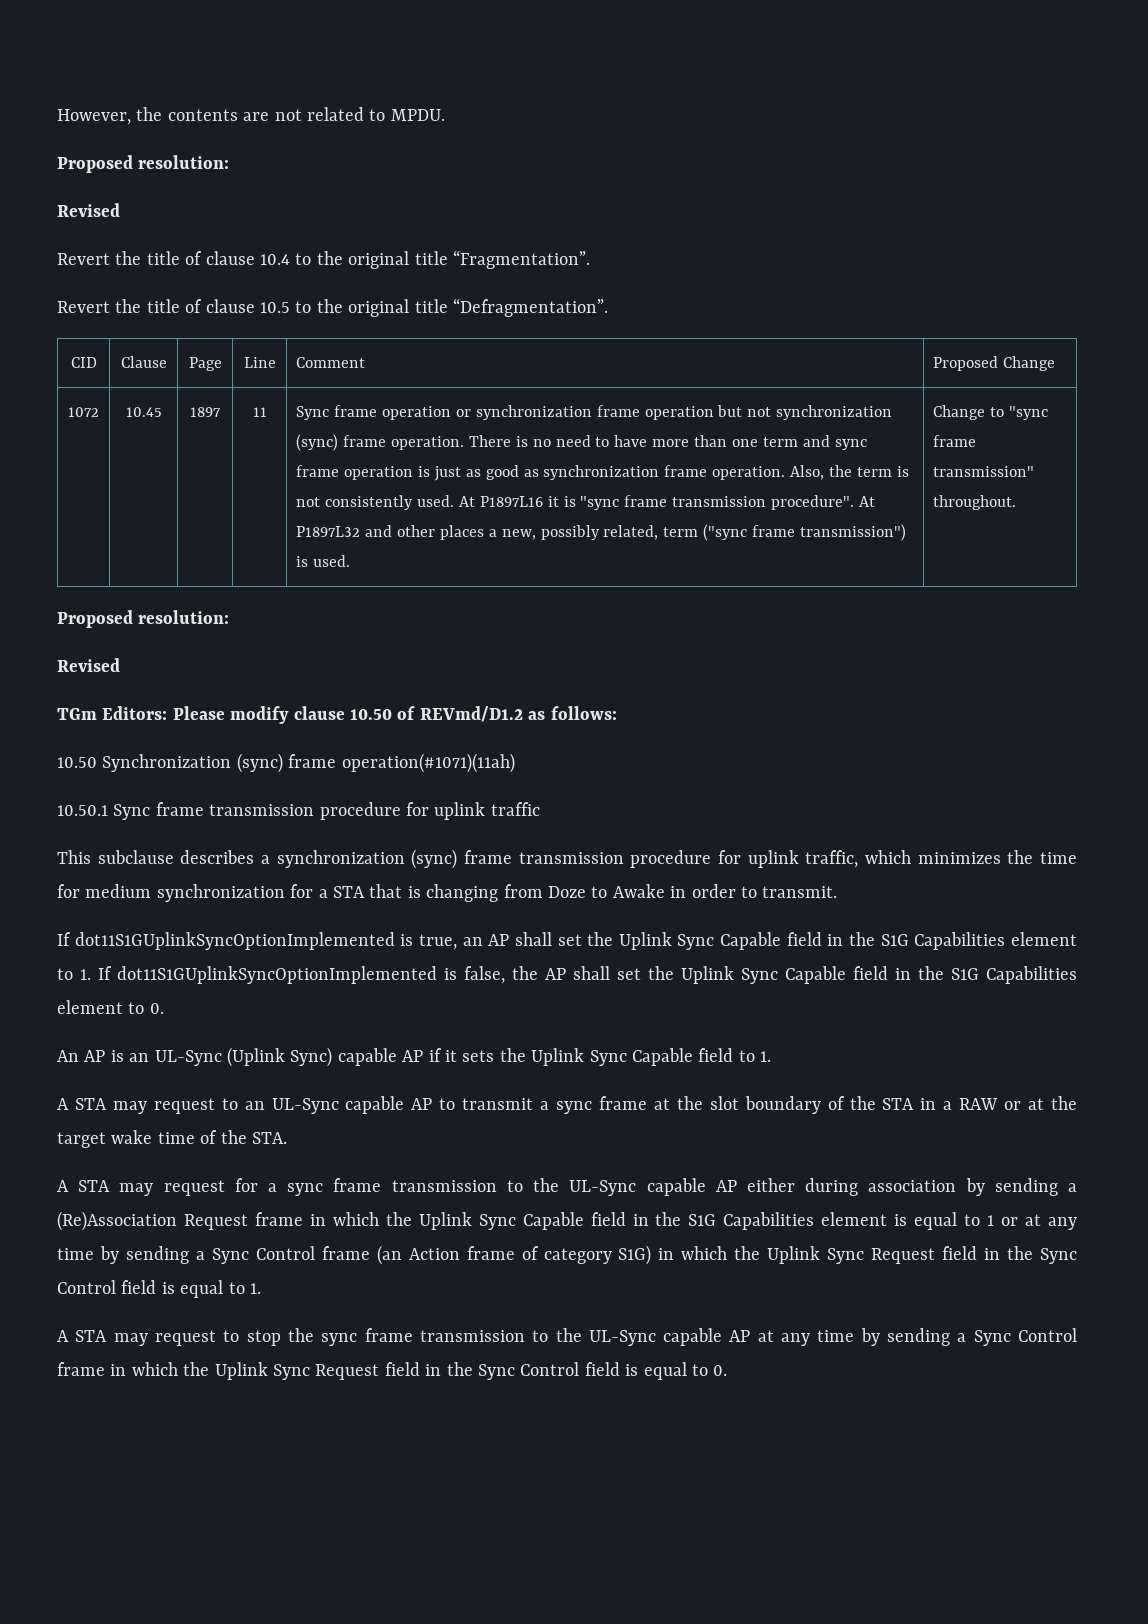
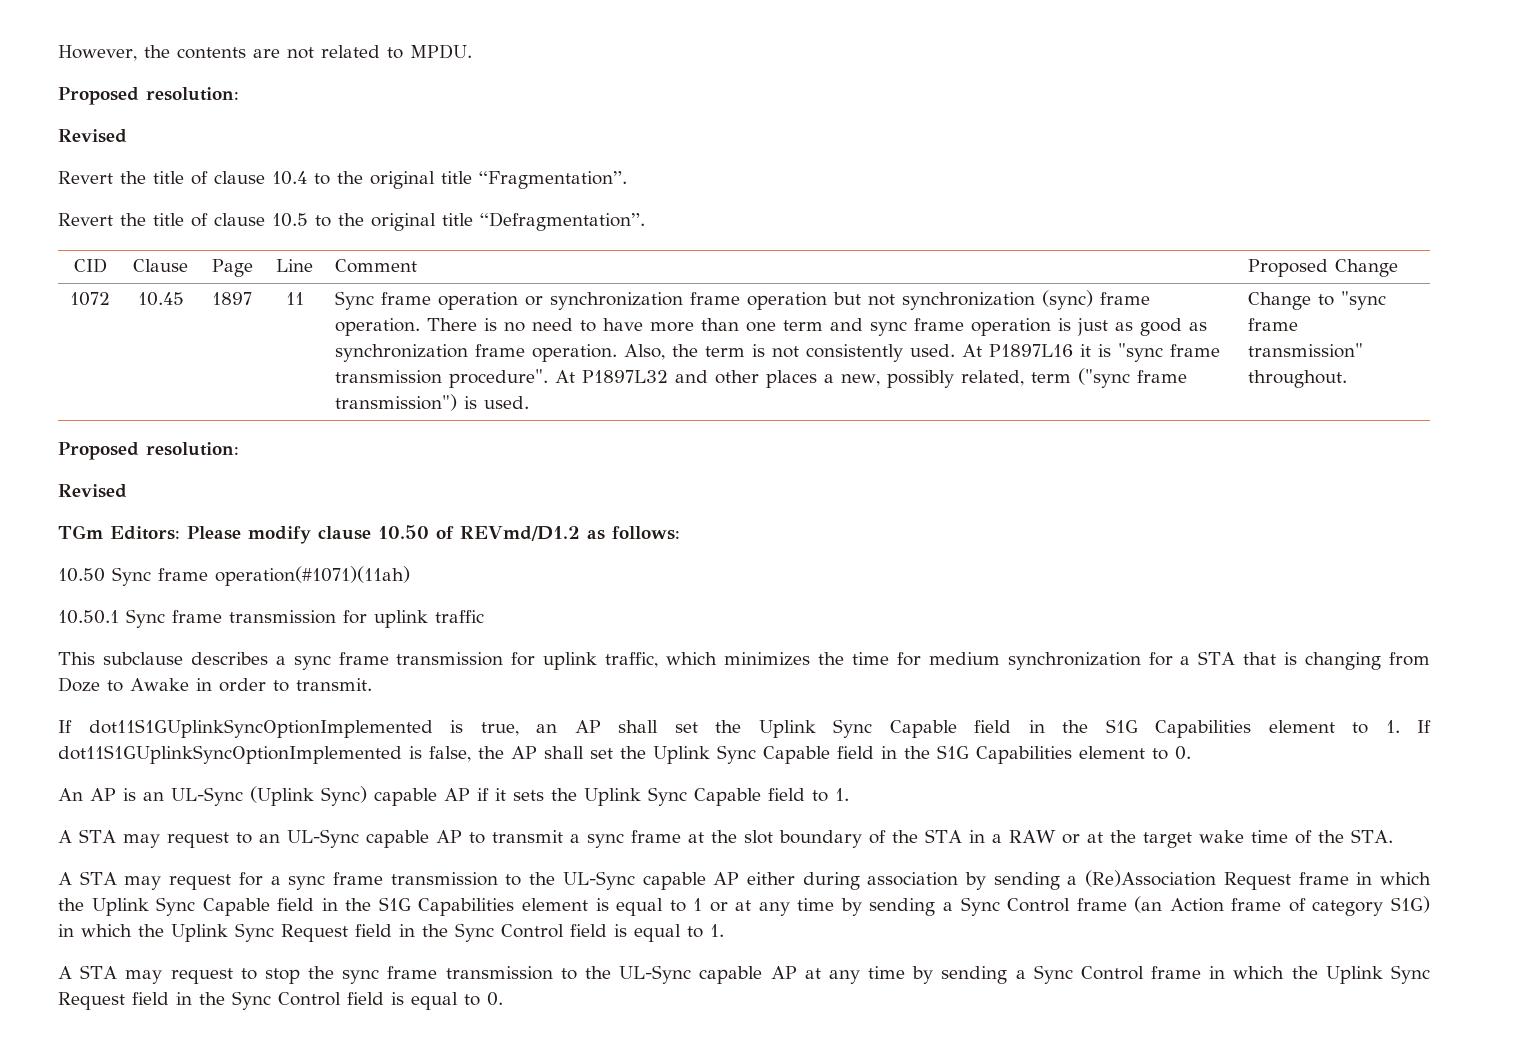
[102,753,283,773] Synchronization (sync) -> [112,567,151,586] Sync
[319,802,401,820] procedure -> (336, 617) none
[276,849,712,869] synchronization (sync) frame transmission procedure -> [293,652,504,670] sync frame transmission

